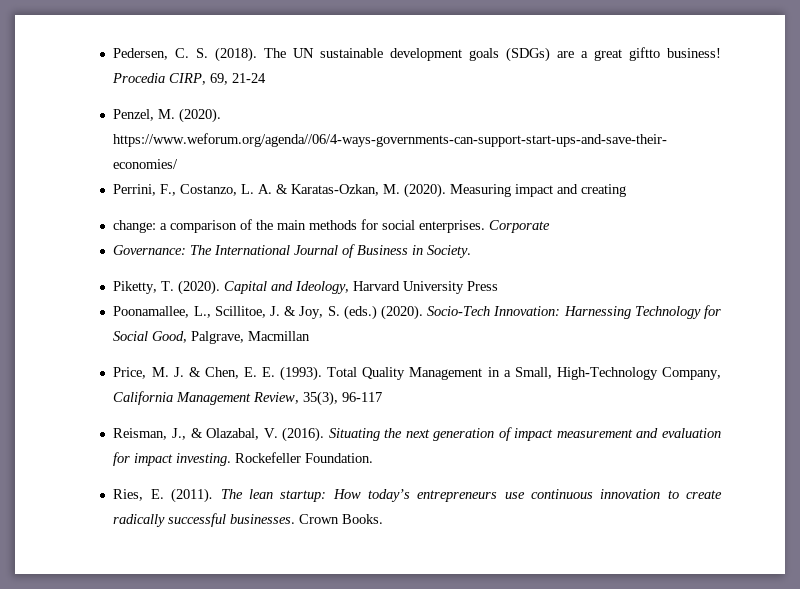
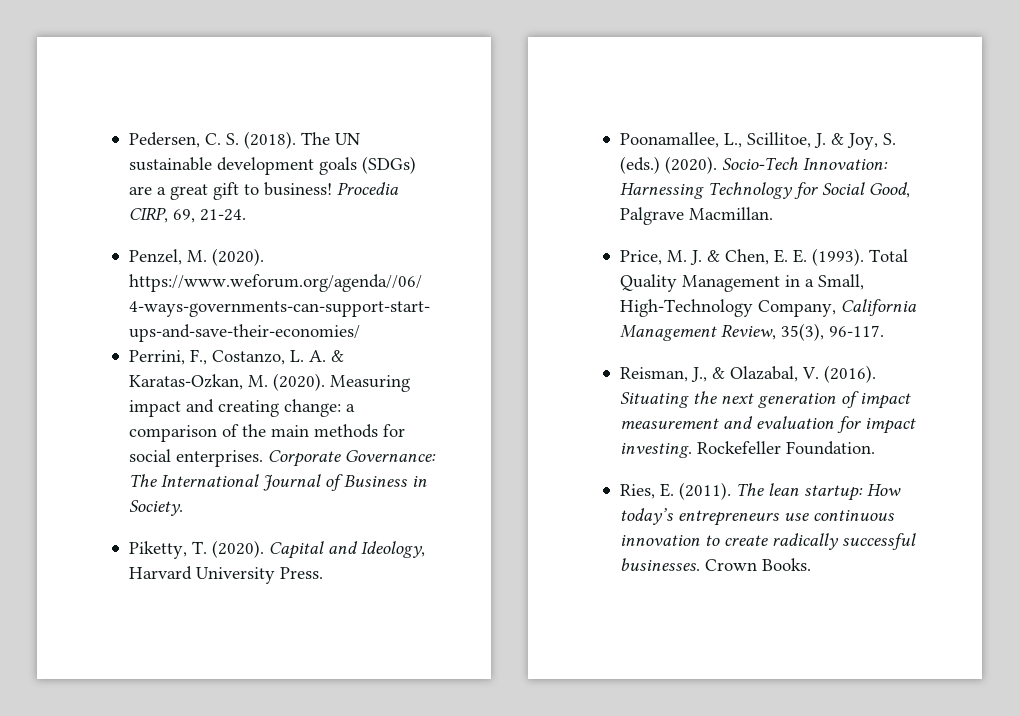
[629,47,661,61] giftto -> [212,182,259,200] gift to
[232,73,267,83] 21-24 -> [199,209,246,221] 21-24.
(627, 190) // -> (279, 408) none
(551, 226) // -> (341, 458) none
[467,281,499,291] Press -> [279,567,323,579] Press.
[191,331,311,344] Palgrave, Macmillan -> [619,207,773,225] Palgrave Macmillan.
[342,392,383,402] 96-117 -> [828,325,884,337] 96-117.

